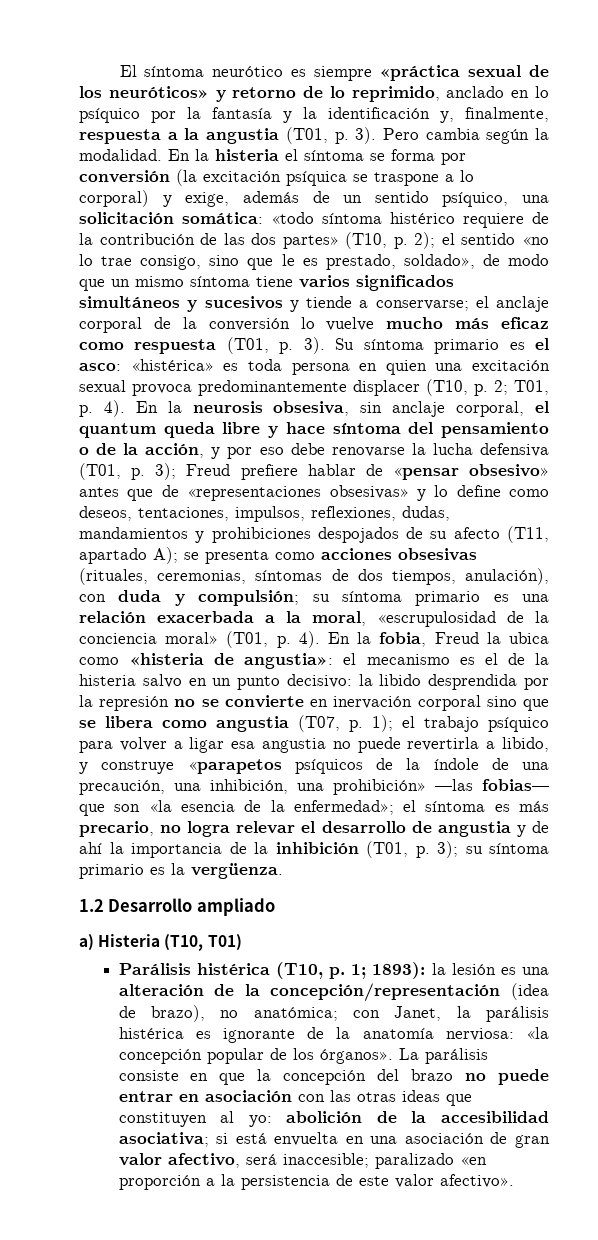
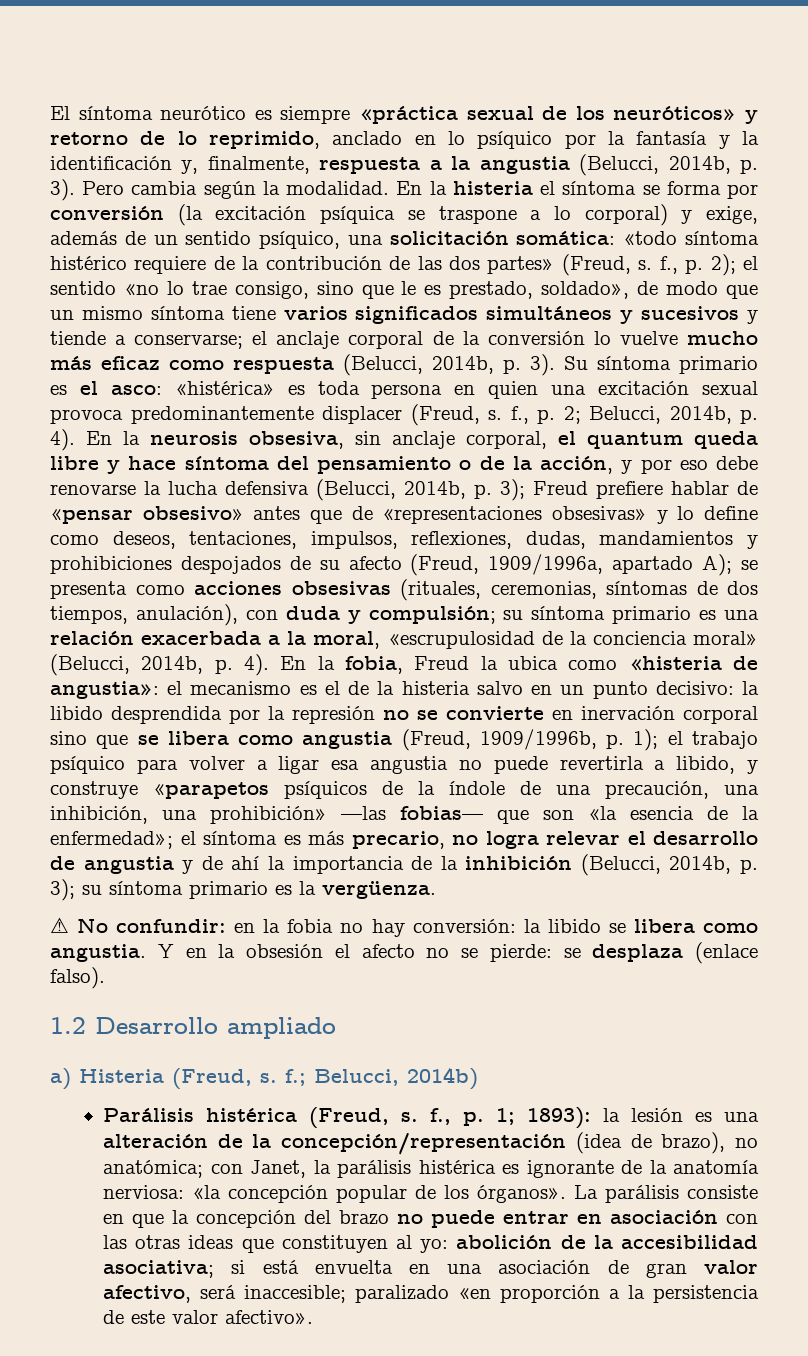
[285,127,328,144] (T01, -> [579,154,731,176] (Belucci, 2014b,
[345,232,388,249] (T10, -> [561,254,678,276] (Freud, s. f.,
[226,337,269,354] (T01, -> [343,354,494,376] (Belucci, 2014b,
[426,379,549,396] (T10, p. 2; T01, -> [410,404,732,426] (Freud, s. f., p. 2; Belucci, 2014b,
[79,463,121,480] (T01, -> [316,479,466,501] (Belucci, 2014b,
[507,526,549,543] (T11, -> [410,554,604,576] (Freud, 1909/1996a,
[226,631,269,648] (T01, -> [50,654,204,676] (Belucci, 2014b,
[298,715,340,732] (T07, -> [401,729,597,751] (Freud, 1909/1996b,
[366,841,408,858] (T01, -> [580,854,732,876] (Belucci, 2014b,
(283, 871) none -> [50,917,759,937] [50,942,758,964] [50,967,105,989] // ⚠ No confundir: en la fobia no hay conversión: la libido se libera como angustia. Y en la obsesión el afecto no se pierde: se desplaza (enlace falso).
[164,934,242,951] (T10, T01) -> [172,1067,478,1090] (Freud, s. f.; Belucci, 2014b)
[275,962,323,979] (T10, -> [309,1107,452,1128] (Freud, s. f.,

